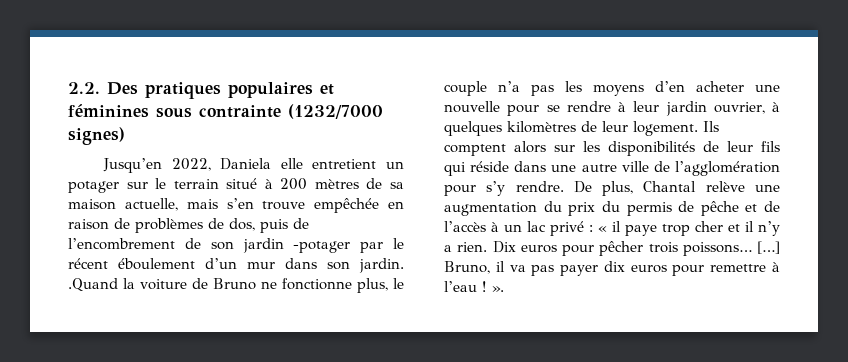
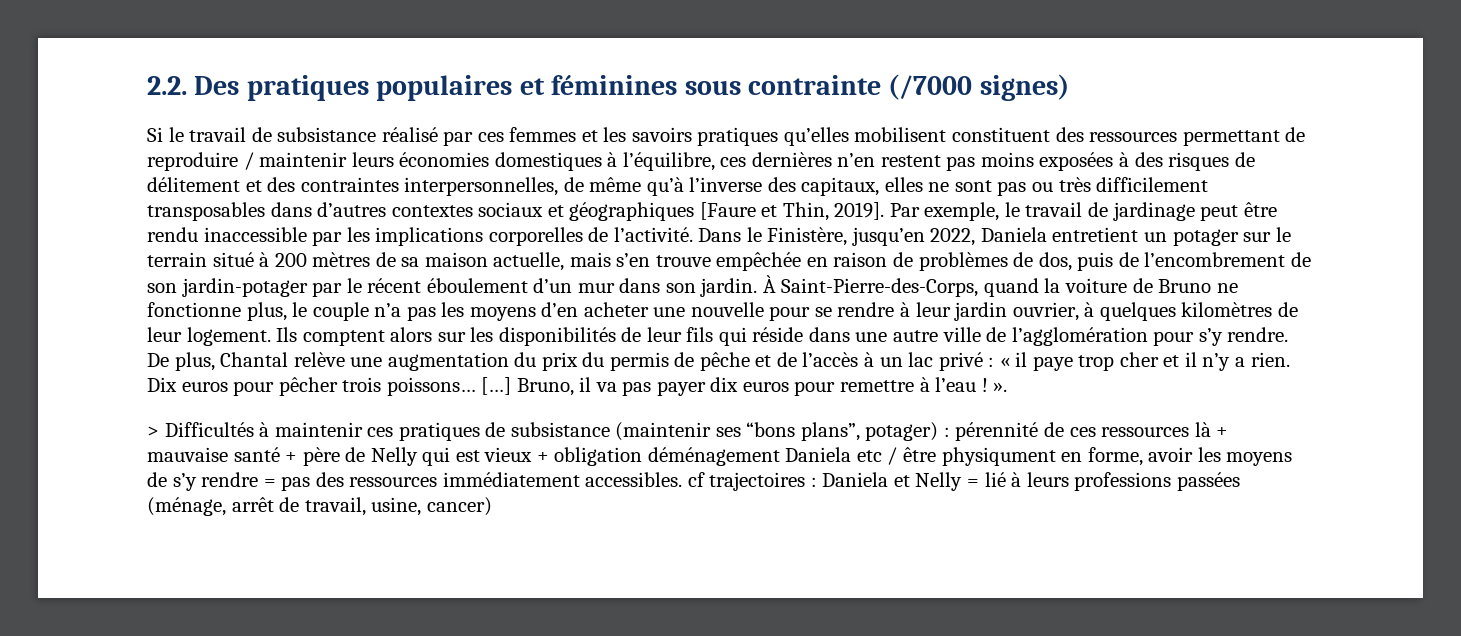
[288,104,383,119] (1232/7000 -> [888,74,973,100] (/7000
[103,158,163,173] Jusqu’en -> [147,127,1306,146] [147,152,1255,171] [147,177,1209,196] [147,202,1277,221] [147,227,925,246] Si le travail de subsistance réalisé par ces femmes et les savoirs pratiques qu’elles mobilisent constituent des ressources permettant de reproduire / maintenir leurs économies domestiques à l’équilibre, ces dernières n’en restent pas moins exposées à des risques de délitement et des contraintes interpersonnelles, de même qu’à l’inverse des capitaux, elles ne sont pas ou très difficilement transposables dans d’autres contextes sociaux et géographiques [Faure et Thin, 2019]. Par exemple, le travail de jardinage peut être rendu inaccessible par les implications corporelles de l’activité. Dans le Finistère, jusqu’en
[280,158,303,169] elle -> (1047, 234) none
[242,238,351,253] jardin -potager -> [181,278,308,297] jardin-potager
[68,278,118,292] .Quand -> [762,275,1039,297] À Saint-Pierre-des-Corps, quand
(504, 289) none -> [147,422,1229,441] [147,447,1293,466] [147,472,1240,491] [147,497,492,516] // > Difficultés à maintenir ces pratiques de subsistance (maintenir ses “bons plans”, potager) : pérennité de ces ressources là + mauvaise santé + père de Nelly qui est vieux + obligation déménagement Daniela etc / être physiqument en forme, avoir les moyens de s’y rendre = pas des ressources immédiatement accessibles. cf trajectoires : Daniela et Nelly = lié à leurs professions passées (ménage, arrêt de travail, usine, cancer)

